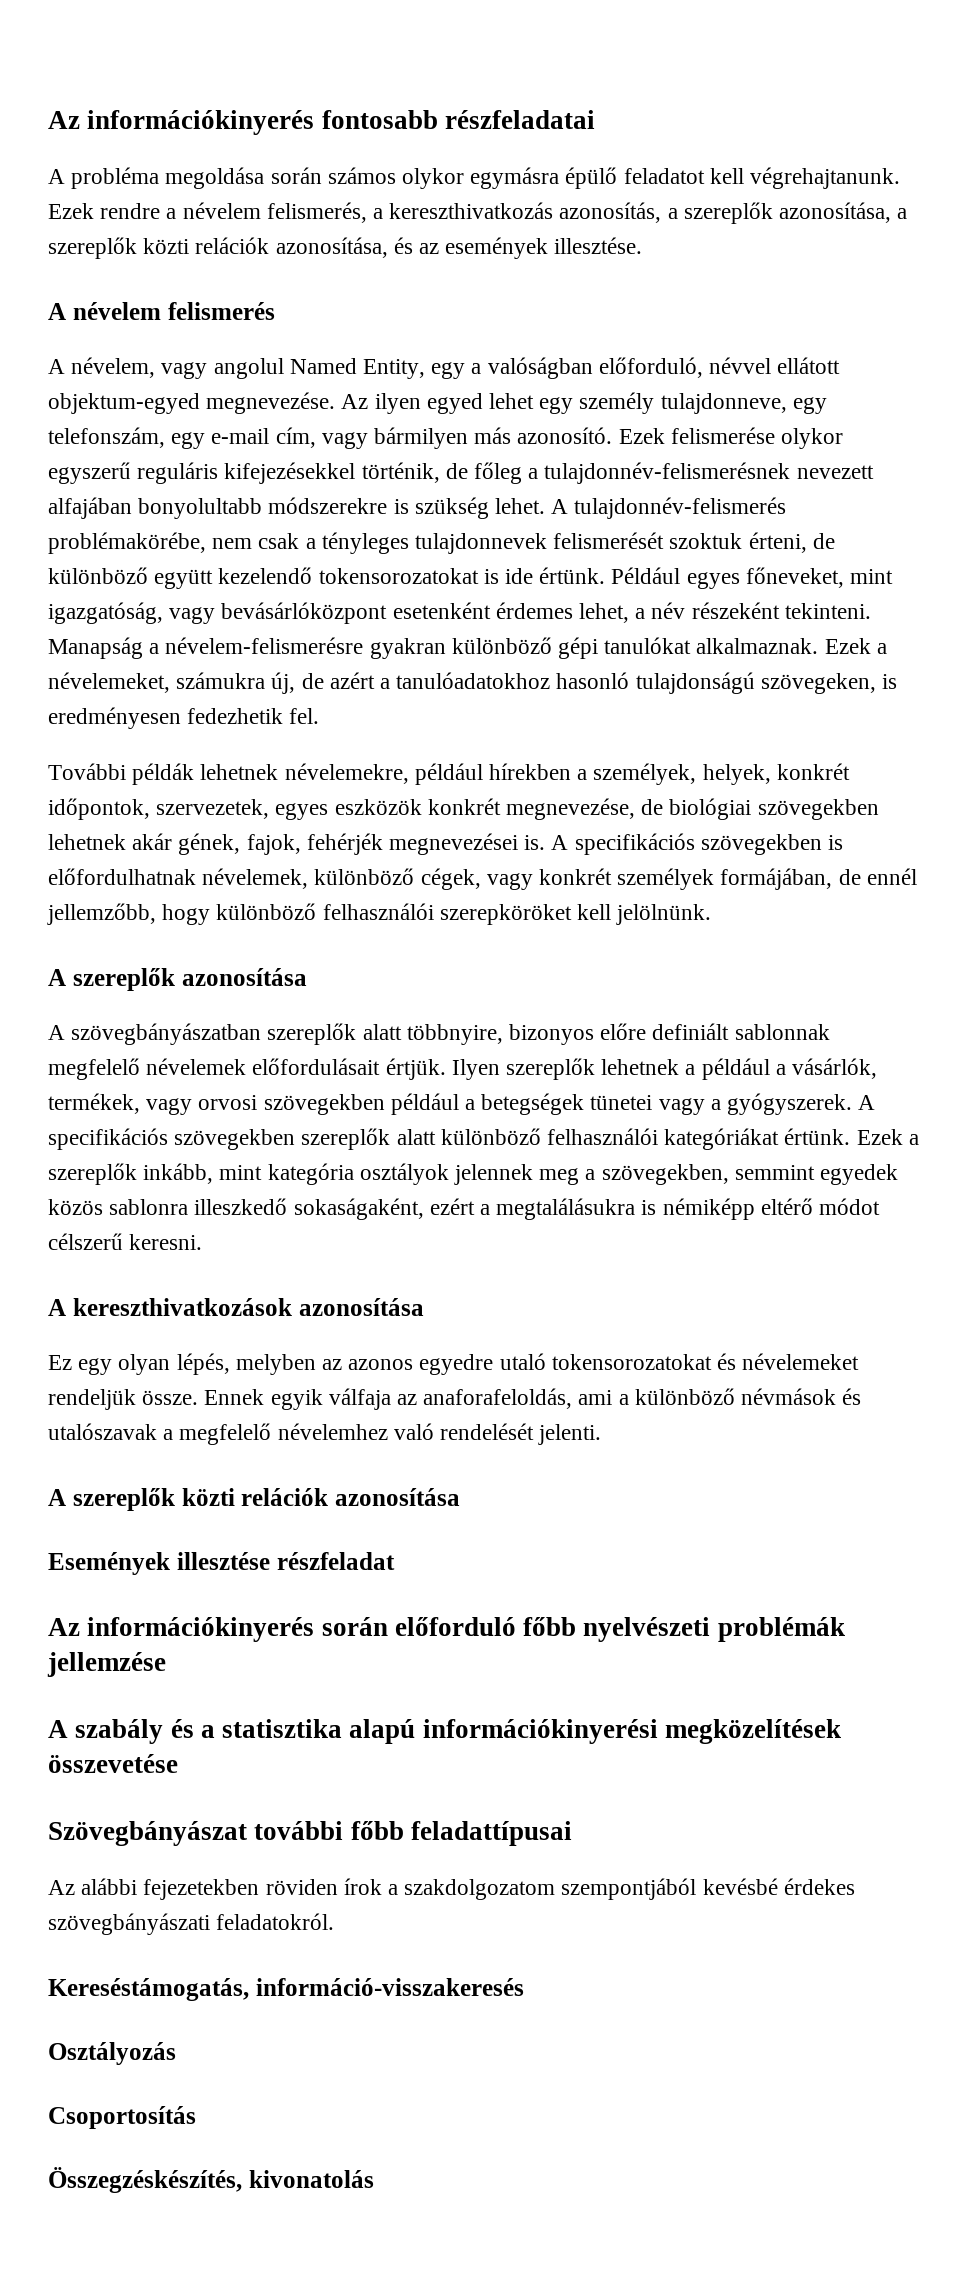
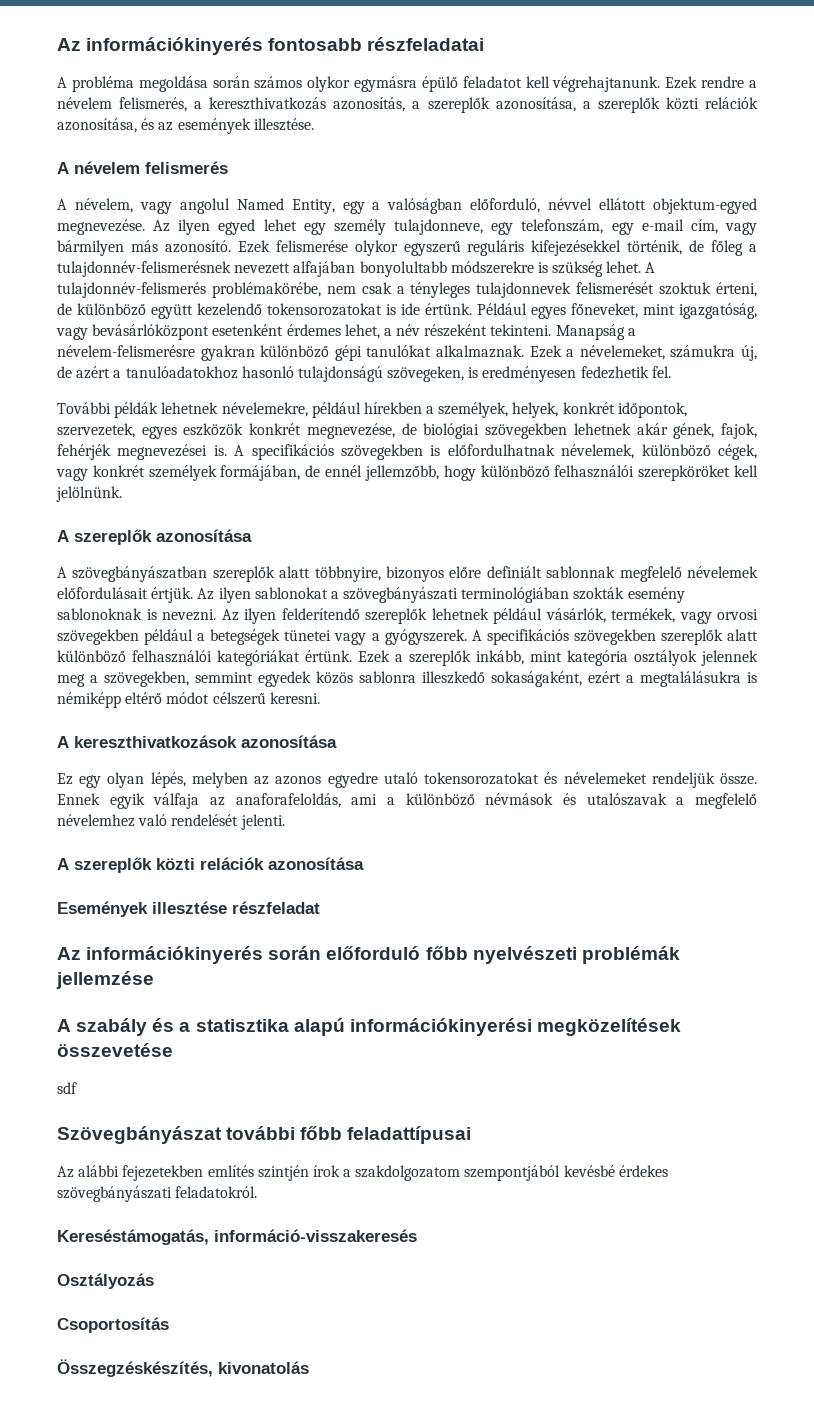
[451,1058,786,1080] Ilyen szereplők lehetnek a például a -> [197,587,685,603] [57,608,542,624] Az ilyen sablonokat a szövegbányászati terminológiában szokták esemény sablonoknak is nevezni. Az ilyen felderítendő szereplők lehetnek például
(178, 1763) none -> [57,1082,77,1094] // sdf
[265,1879,338,1895] röviden -> [207,1165,309,1181] említés szintjén

